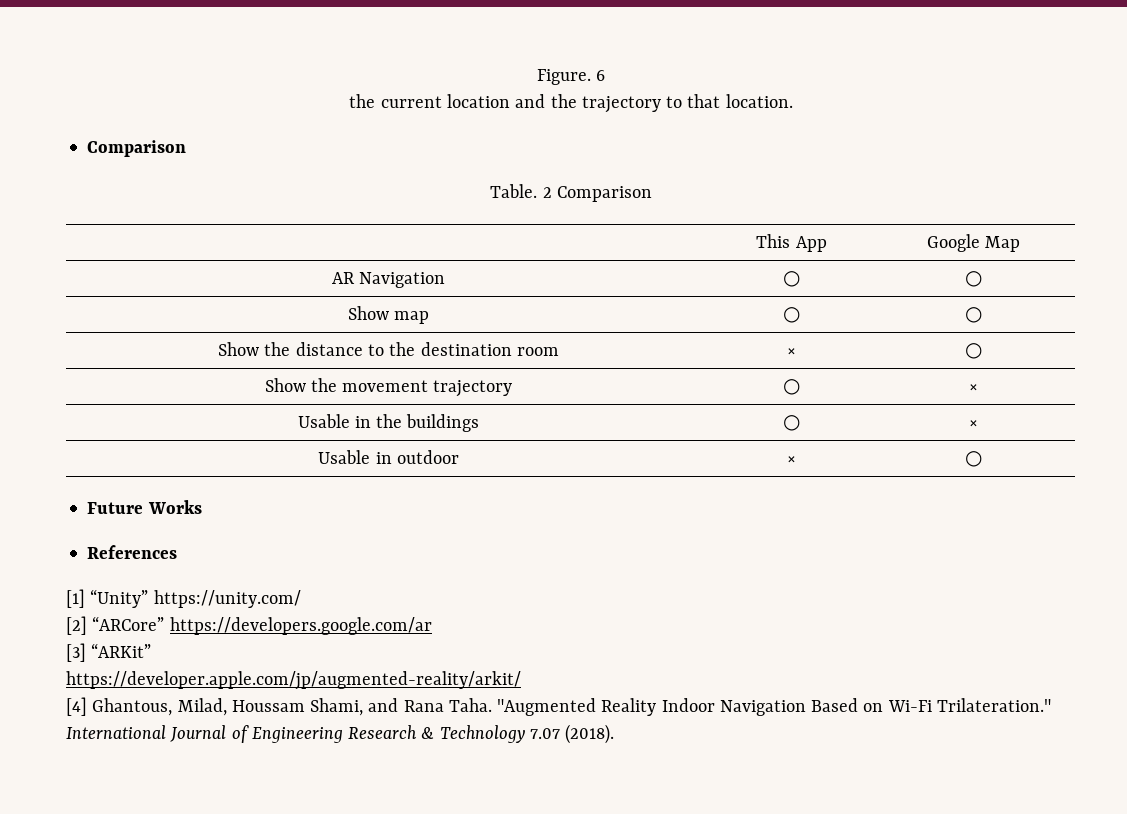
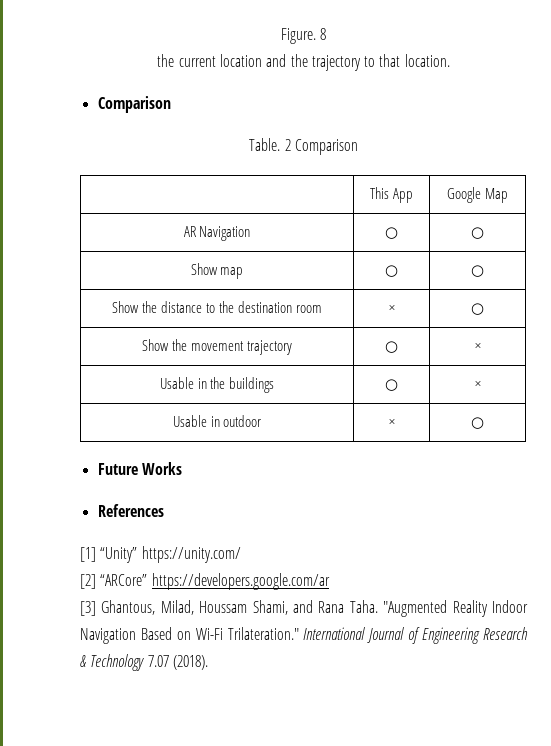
[596,70,606,81] 6 -> [320,28,327,40] 8
[91,643,152,658] [66,671,521,690] [66,697,87,716] “ARKit” // https://developer.apple.com/jp/augmented-reality/arkit/ // [4] -> (96, 608) none

